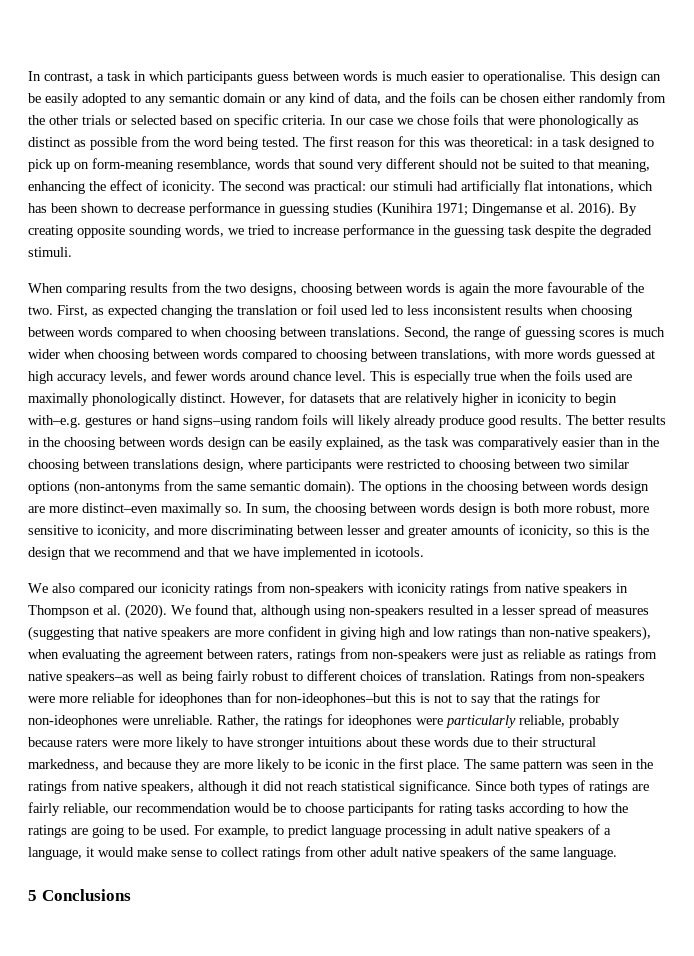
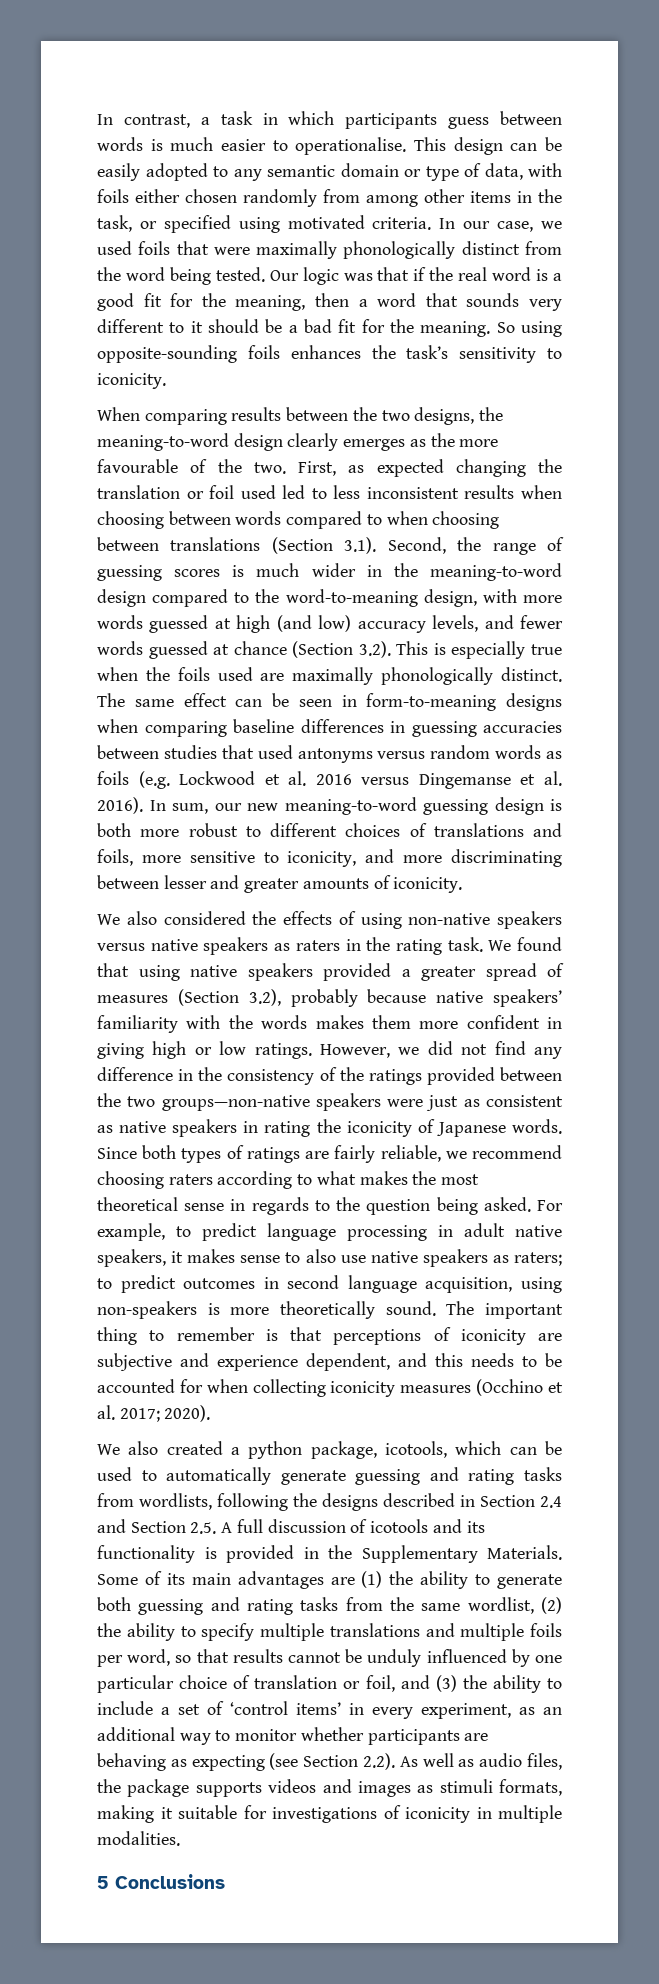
[285,92,666,106] [28,114,639,128] [28,137,137,150] any kind of data, and the foils can be chosen either randomly from the other trials or selected based on specific criteria. In our case we chose foils that were phonologically as distinct as possible -> [425,163,562,181] [97,189,562,207] [97,215,563,233] [97,241,520,259] type of data, with foils either chosen randomly from among other items in the task, or specified using motivated criteria. In our case, we used foils that were maximally phonologically distinct
[303,136,654,150] [28,158,650,172] [28,180,653,194] [28,202,637,217] [28,224,652,238] [28,247,72,257] The first reason for this was theoretical: in a task designed to pick up on form-meaning resemblance, words that sound very different should not be suited to that meaning, enhancing the effect of iconicity. The second was practical: our stimuli had artificially flat intonations, which has been shown to decrease performance in guessing studies (Kunihira 1971; Dingemanse et al. 2016). By creating opposite sounding words, we tried to increase performance in the guessing task despite the degraded stimuli. -> [269,267,562,285] [97,293,563,311] [97,319,562,337] [97,345,562,363] [97,373,166,389] Our logic was that if the real word is a good fit for the meaning, then a word that sounds very different to it should be a bad fit for the meaning. So using opposite-sounding foils enhances the task’s sensitivity to iconicity.
[172,282,201,293] from -> [286,407,349,421] between
[301,283,490,296] choosing between words is again -> [479,407,504,421] [97,433,426,451] the meaning-to-word design clearly emerges as
[330,327,400,337] translations. -> [170,537,377,554] translations (Section 3.1).
[64,349,491,362] when choosing between words compared to choosing between translations, -> [366,563,562,581] [97,589,477,607] in the meaning-to-word design compared to the word-to-meaning design,
(54, 377) none -> [276,615,352,632] (and low)
[250,371,366,381] around chance level. -> [148,641,391,659] guessed at chance (Section 3.2).
[230,392,617,406] [28,414,666,428] [28,437,659,450] [28,459,629,472] [28,480,649,495] [28,503,616,516] However, for datasets that are relatively higher in iconicity to begin with–e.g. gestures or hand signs–using random foils will likely already produce good results. The better results in the choosing between words design can be easily explained, as the task was comparatively easier than in the choosing between translations design, where participants were restricted to choosing between two similar options (non-antonyms from the same semantic domain). The options in the choosing between words design are more distinct–even maximally so. In sum, the choosing between words design is both more robust, -> [97,693,562,711] [97,719,562,737] [97,745,562,763] [97,771,562,789] [97,797,562,815] [97,823,562,837] [97,849,133,866] The same effect can be seen in form-to-meaning designs when comparing baseline differences in guessing accuracies between studies that used antonyms versus random words as foils (e.g. Lockwood et al. 2016 versus Dingemanse et al. 2016). In sum, our new meaning-to-word guessing design is both more robust to different choices of translations and foils,
[519,525,649,538] [28,547,424,560] [28,582,628,596] [28,604,649,619] [28,626,231,641] iconicity, so this is the design that we recommend and that we have implemented in icotools. // We also compared our iconicity ratings from non-speakers with iconicity ratings from native speakers in Thompson et al. (2020). We found that, although using non-speakers resulted in a lesser spread of measures (suggesting that native speakers are -> [393,877,463,893] [97,911,562,929] [97,937,562,955] [97,963,564,981] [97,989,562,1007] [97,1015,411,1033] iconicity. // We also considered the effects of using non-native speakers versus native speakers as raters in the rating task. We found that using native speakers provided a greater spread of measures (Section 3.2), probably because native speakers’ familiarity with the words makes them
[409,626,651,641] [28,648,657,662] [28,670,645,684] [28,692,600,706] [28,714,620,728] [28,737,596,750] [28,758,653,772] [28,780,471,794] and low ratings than non-native speakers), when evaluating the agreement between raters, ratings from non-speakers were just as reliable as ratings from native speakers–as well as being fairly robust to different choices of translation. Ratings from non-speakers were more reliable for ideophones than for non-ideophones–but this is not to say that the ratings for non-ideophones were unreliable. Rather, the ratings for ideophones were particularly reliable, probably because raters were more likely to have stronger intuitions about these words due to their structural markedness, and because they are more likely to be iconic in the first place. The same pattern was seen in the ratings from native speakers, although it did not reach statistical significance. -> [194,1041,562,1059] [97,1067,562,1085] [97,1093,563,1111] [97,1119,562,1137] or low ratings. However, we did not find any difference in the consistency of the ratings provided between the two groups—non-native speakers were just as consistent as native speakers in rating the iconicity of Japanese words.
[113,802,628,816] [28,825,190,838] our recommendation would be to choose participants for rating tasks according to how the ratings are going to be used. -> [445,1145,562,1159] [97,1171,480,1189] [97,1197,531,1215] we recommend choosing raters according to what makes the most theoretical sense in regards to the question being asked.
[535,824,611,838] [28,846,617,860] speakers of a language, it would make sense to collect ratings from other adult native speakers of the same language. -> [97,1249,562,1267] [97,1275,562,1293] [97,1301,563,1319] [97,1327,562,1345] [97,1353,562,1371] [97,1379,563,1397] [97,1405,211,1422] [97,1441,562,1459] [97,1467,562,1485] [97,1493,562,1511] [97,1519,485,1534] [97,1545,562,1563] [97,1571,562,1589] [97,1597,562,1615] [97,1623,562,1641] [97,1649,562,1667] [97,1675,563,1693] [97,1701,562,1719] [97,1727,489,1745] [97,1753,563,1771] [97,1779,562,1797] [97,1805,562,1823] [97,1831,180,1846] speakers, it makes sense to also use native speakers as raters; to predict outcomes in second language acquisition, using non-speakers is more theoretically sound. The important thing to remember is that perceptions of iconicity are subjective and experience dependent, and this needs to be accounted for when collecting iconicity measures (Occhino et al. 2017; 2020). // We also created a python package, icotools, which can be used to automatically generate guessing and rating tasks from wordlists, following the designs described in Section 2.4 and Section 2.5. A full discussion of icotools and its functionality is provided in the Supplementary Materials. Some of its main advantages are (1) the ability to generate both guessing and rating tasks from the same wordlist, (2) the ability to specify multiple translations and multiple foils per word, so that results cannot be unduly influenced by one particular choice of translation or foil, and (3) the ability to include a set of ‘control items’ in every experiment, as an additional way to monitor whether participants are behaving as expecting (see Section 2.2). As well as audio files, the package supports videos and images as stimuli formats, making it suitable for investigations of iconicity in multiple modalities.

